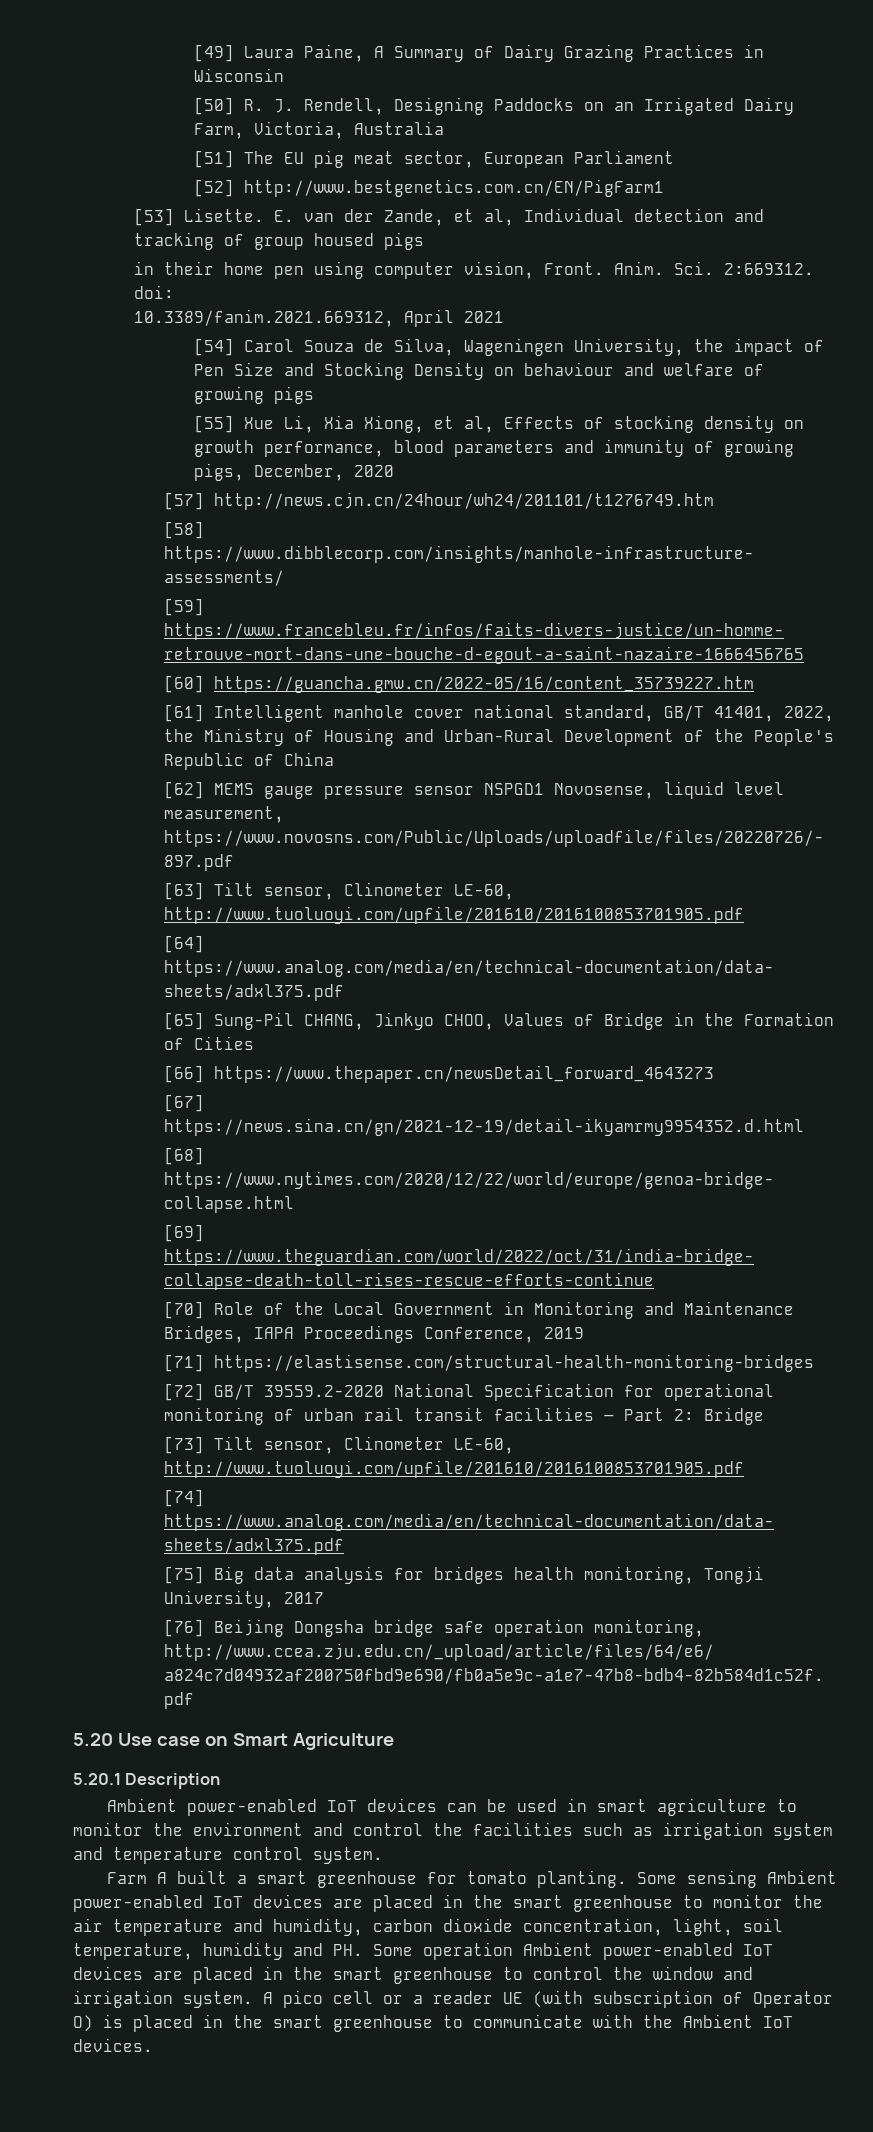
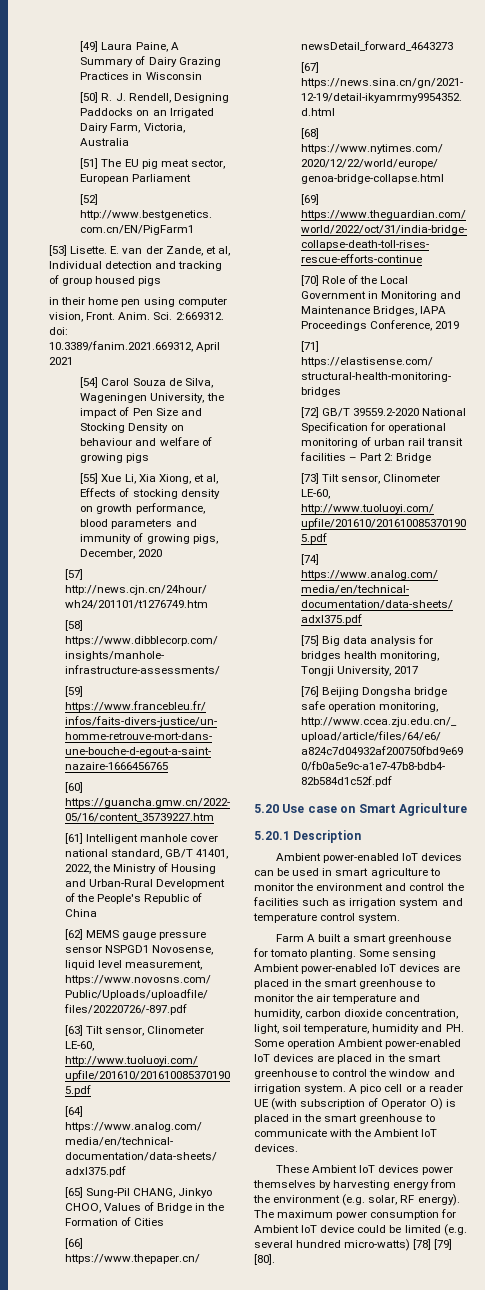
(153, 2045) none -> [275,1165,453,1175] [253,1179,457,1190] [253,1194,460,1206] [254,1209,457,1220] [254,1224,467,1236] [254,1239,453,1251] [254,1254,275,1265] // These Ambient IoT devices power themselves by harvesting energy from the environment (e.g. solar, RF energy). The maximum power consumption for Ambient IoT device could be limited (e.g. several hundred micro-watts) [78] [79] [80].

